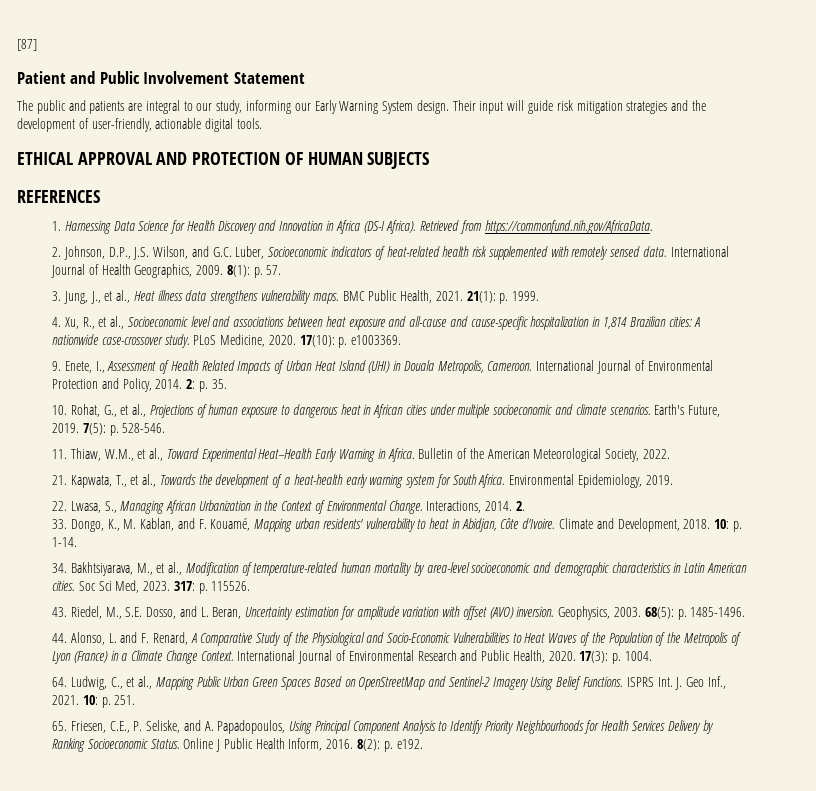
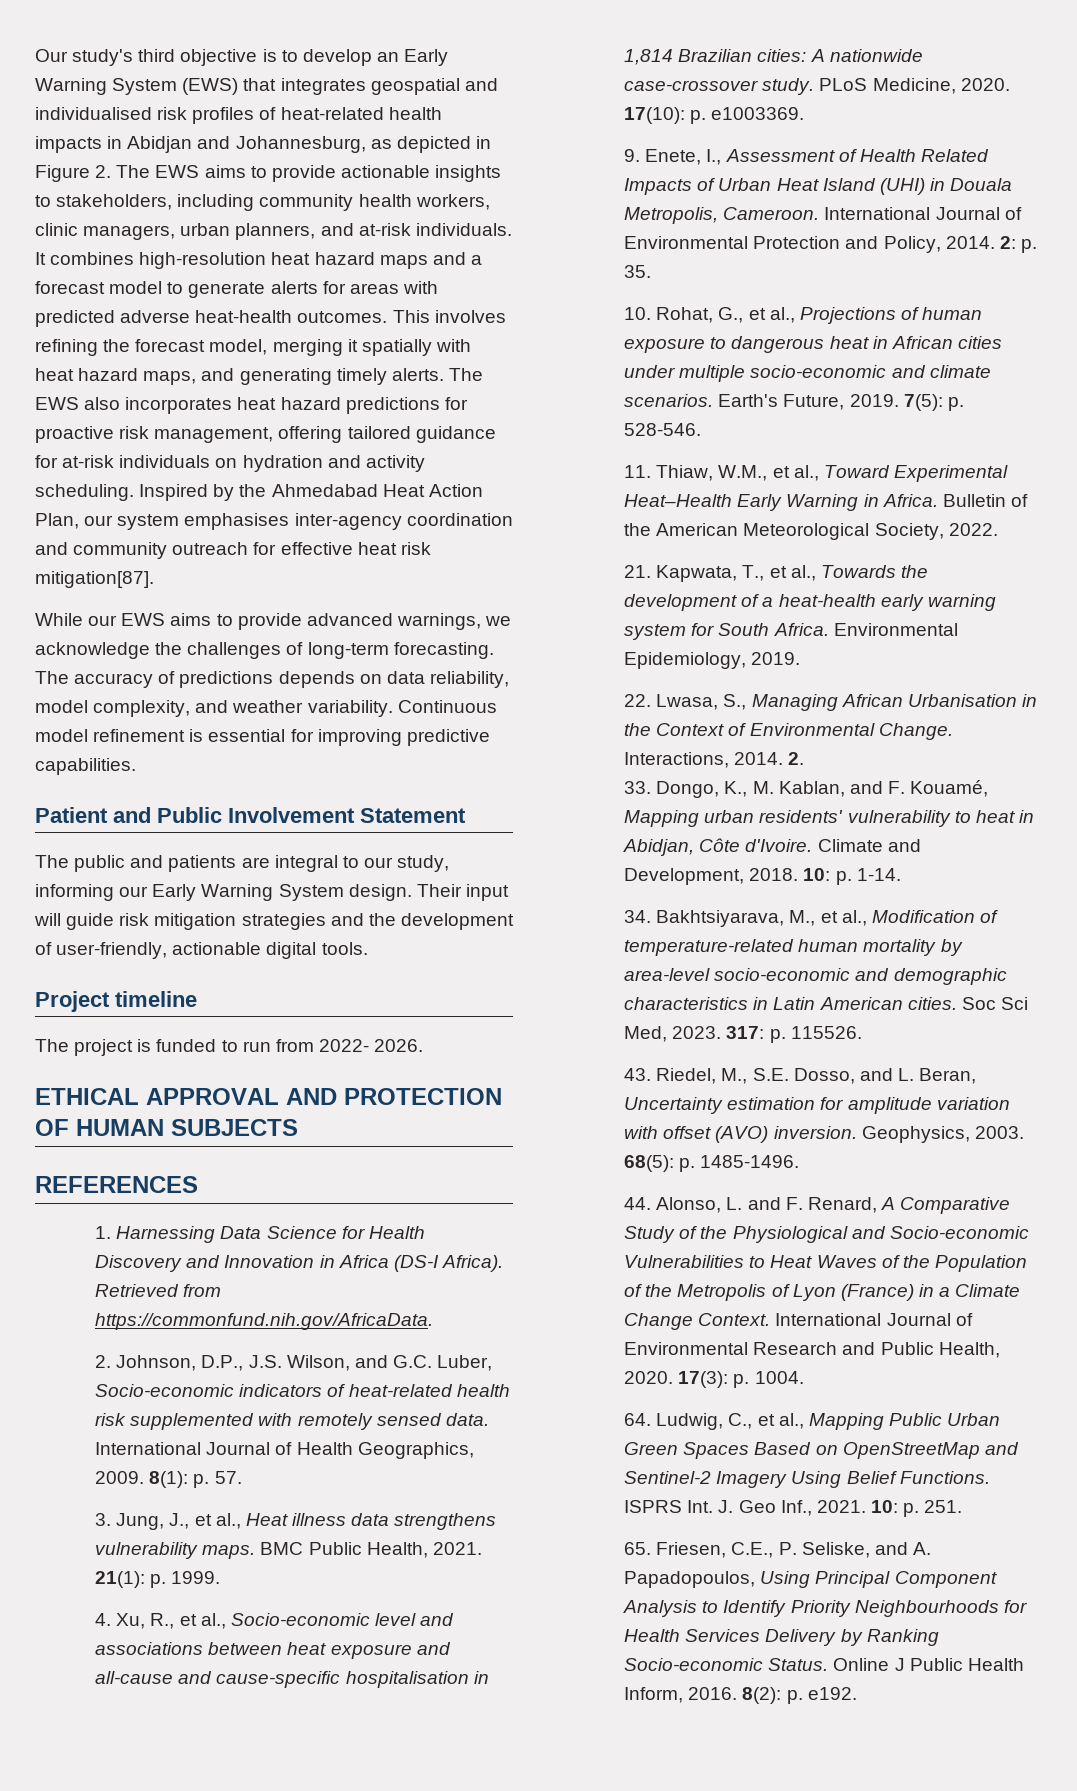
[17,39,37,51] [87] -> [35,49,449,66] [35,78,498,95] [35,107,442,124] [35,136,491,153] [35,165,502,182] [35,194,490,211] [35,223,512,240] [35,252,482,269] [35,281,438,298] [35,310,506,327] [35,339,471,356] [35,368,483,385] [35,397,468,414] [35,426,496,443] [35,455,425,472] [35,484,483,501] [35,513,513,530] [35,542,431,559] [35,571,154,588] [35,613,512,630] [35,642,494,659] [35,671,509,688] [35,700,497,717] [35,729,490,746] [35,758,136,775] Our study's third objective is to develop an Early Warning System (EWS) that integrates geospatial and individualised risk profiles of heat-related health impacts in Abidjan and Johannesburg, as depicted in Figure 2. The EWS aims to provide actionable insights to stakeholders, including community health workers, clinic managers, urban planners, and at-risk individuals. It combines high-resolution heat hazard maps and a forecast model to generate alerts for areas with predicted adverse heat-health outcomes. This involves refining the forecast model, merging it spatially with heat hazard maps, and generating timely alerts. The EWS also incorporates heat hazard predictions for proactive risk management, offering tailored guidance for at-risk individuals on hydration and activity scheduling. Inspired by the Ahmedabad Heat Action Plan, our system emphasises inter-agency coordination and community outreach for effective heat risk mitigation[87]. // While our EWS aims to provide advanced warnings, we acknowledge the challenges of long-term forecasting. The accuracy of predictions depends on data reliability, model complexity, and weather variability. Continuous model refinement is essential for improving predictive capabilities.
(262, 123) none -> [35,991,197,1012] [35,1039,424,1056] // Project timeline // The project is funded to run from 2022- 2026.
[268,246,329,257] Socioeconomic -> [95,1384,235,1397] Socio-economic
[127,316,188,327] Socioeconomic -> [230,1613,370,1626] Socio-economic
[530,316,590,330] hospitalization -> [345,1671,469,1688] hospitalisation
[493,404,553,415] socioeconomic -> [750,365,887,378] socio-economic
[198,500,251,511] Urbanization -> [907,694,1017,707] Urbanisation
[471,562,531,573] socioeconomic -> [714,968,851,981] socio-economic
[387,632,451,643] Socio-Economic -> [889,1226,1029,1239] Socio-economic
[87,738,148,749] Socioeconomic -> [624,1658,764,1671] Socio-economic

